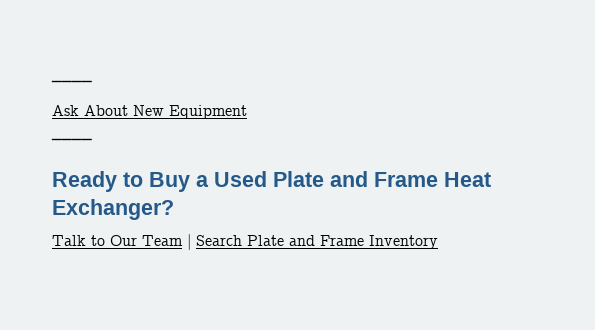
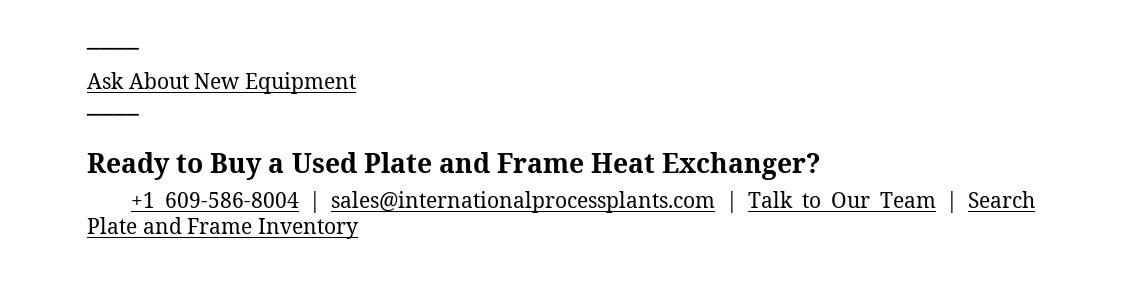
(174, 209) none -> [131,191,738,213] +1 609-586-8004 | sales@internationalprocessplants.com |

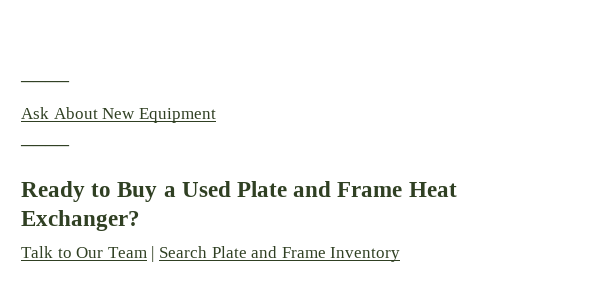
[131,191,738,213] +1 609-586-8004 | sales@internationalprocessplants.com | -> (140, 220) none

